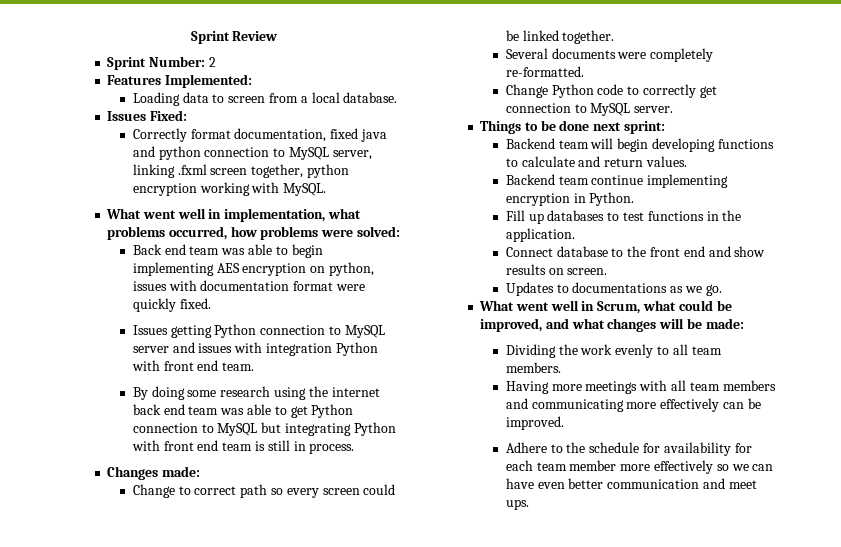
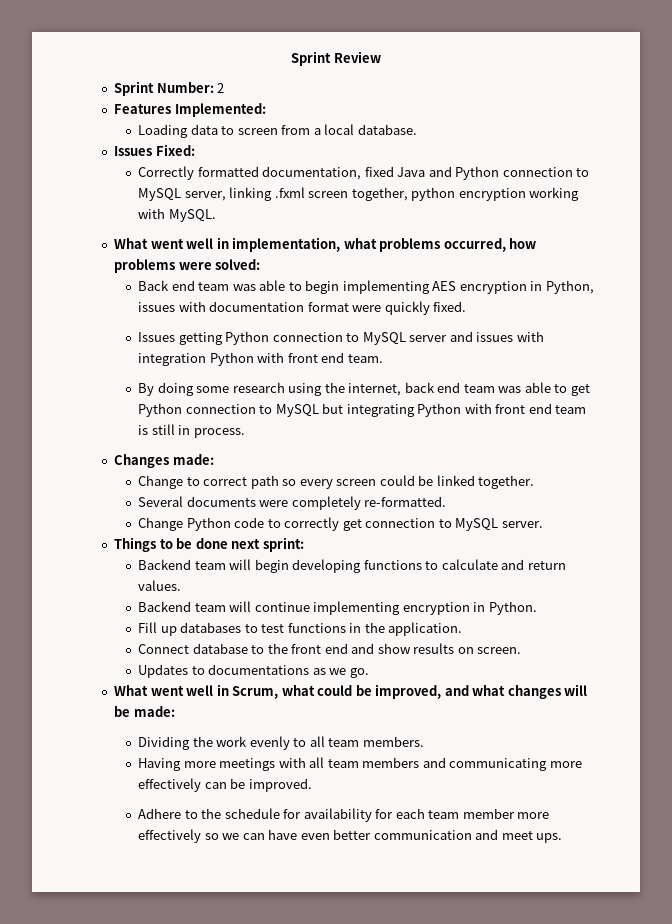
[190,129,231,139] format -> [197,166,259,177] formatted
[361,129,388,142] [132,146,201,160] java and python -> [397,166,500,180] Java and Python
[310,262,375,276] on python, -> [530,280,594,294] in Python,
[331,387,380,397] internet -> [348,383,402,396] internet,
(589, 180) none -> [229,601,252,612] will

